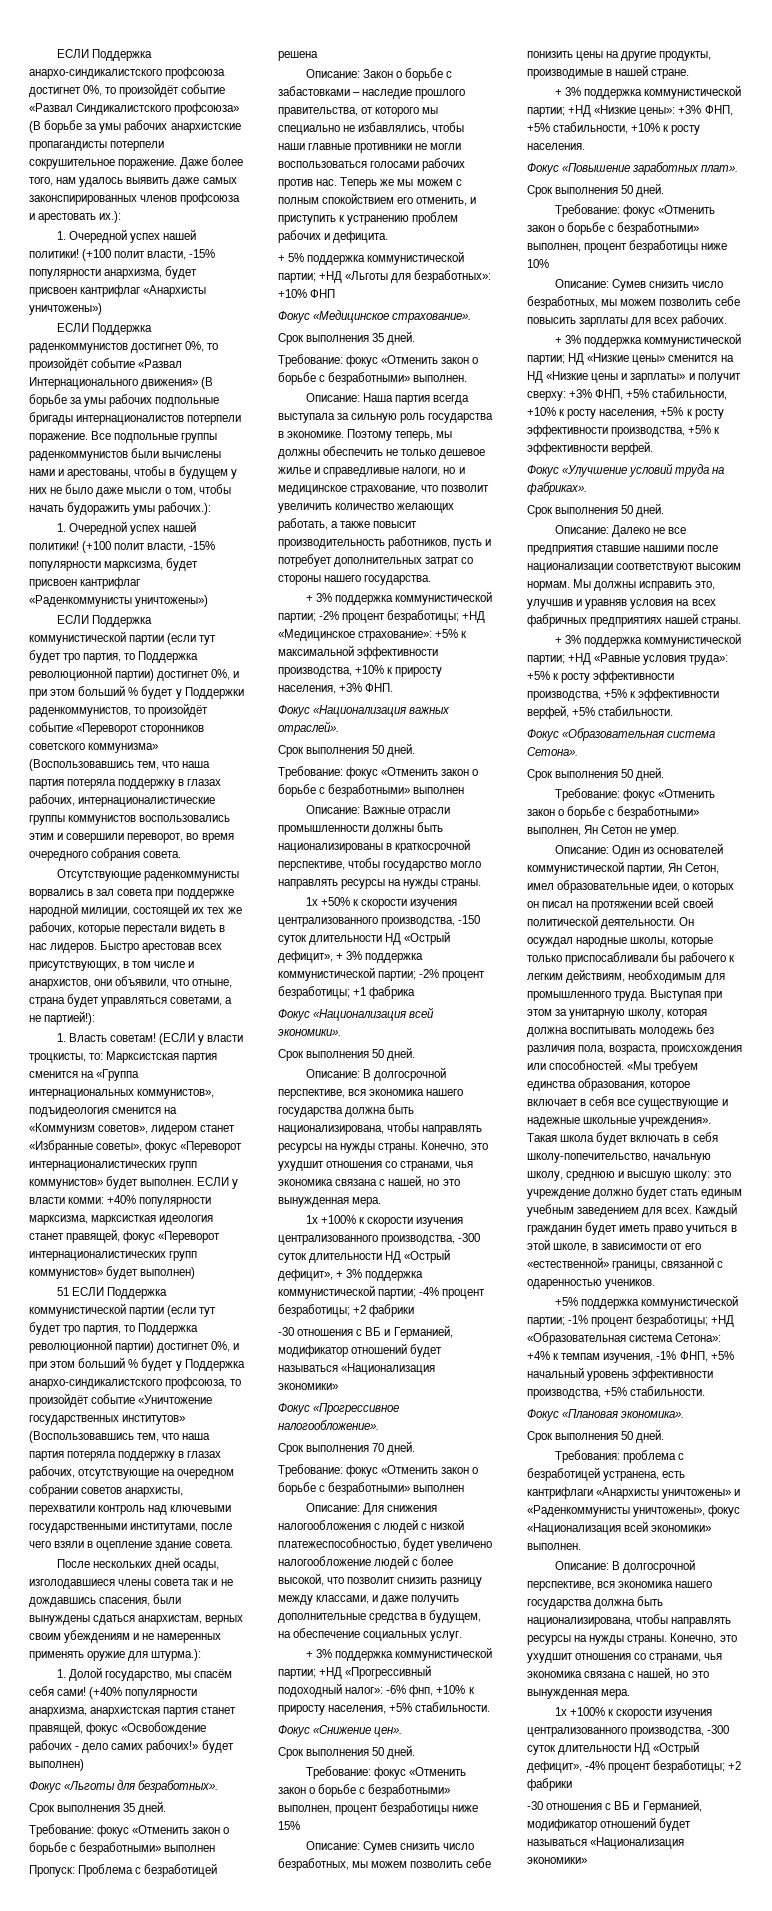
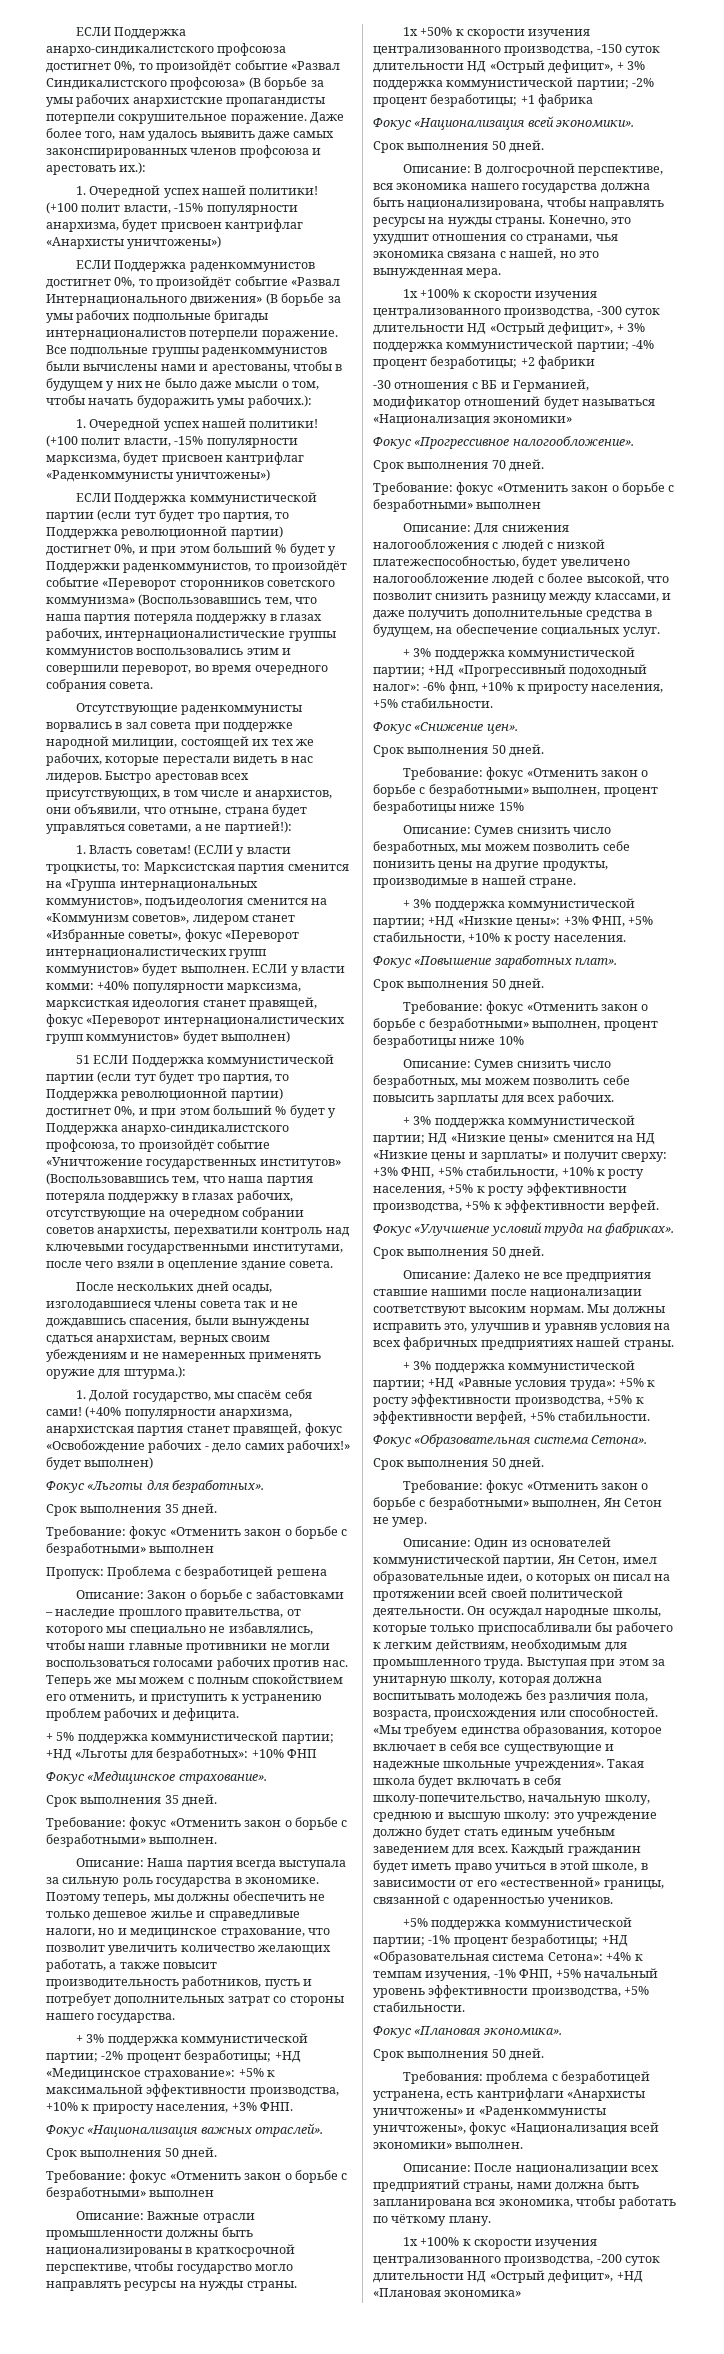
[611,1559,695,1573] [527,1581,713,1591] [527,1596,664,1609] [527,1614,732,1627] [527,1633,737,1645] [527,1653,723,1663] [527,1667,709,1680] [527,1689,631,1699] [554,1707,713,1719] [527,1725,730,1737] [527,1741,700,1755] [527,1760,742,1773] [527,1778,572,1791] [527,1799,702,1813] [527,1817,692,1831] [527,1837,685,1849] [527,1857,587,1864] В долгосрочной перспективе, вся экономика нашего государства должна быть национализирована, чтобы направлять ресурсы на нужды страны. Конечно, это ухудшит отношения со странами, чья экономика связана с нашей, но это вынужденная мера. // 1х +100% к скорости изучения централизованного производства, -300 суток длительности НД «Острый дефицит», -4% процент безработицы; +2 фабрики // -30 отношения с ВБ и Германией, модификатор отношений будет называться «Национализация экономики» -> [474,2163,659,2175] [373,2179,639,2192] [373,2196,676,2209] [373,2214,491,2226] [402,2237,598,2249] [373,2254,661,2266] [373,2270,643,2283] [373,2288,522,2297] После национализации всех предприятий страны, нами должна быть запланирована вся экономика, чтобы работать по чёткому плану. // 1х +100% к скорости изучения централизованного производства, -200 суток длительности НД «Острый дефицит», +НД «Плановая экономика»

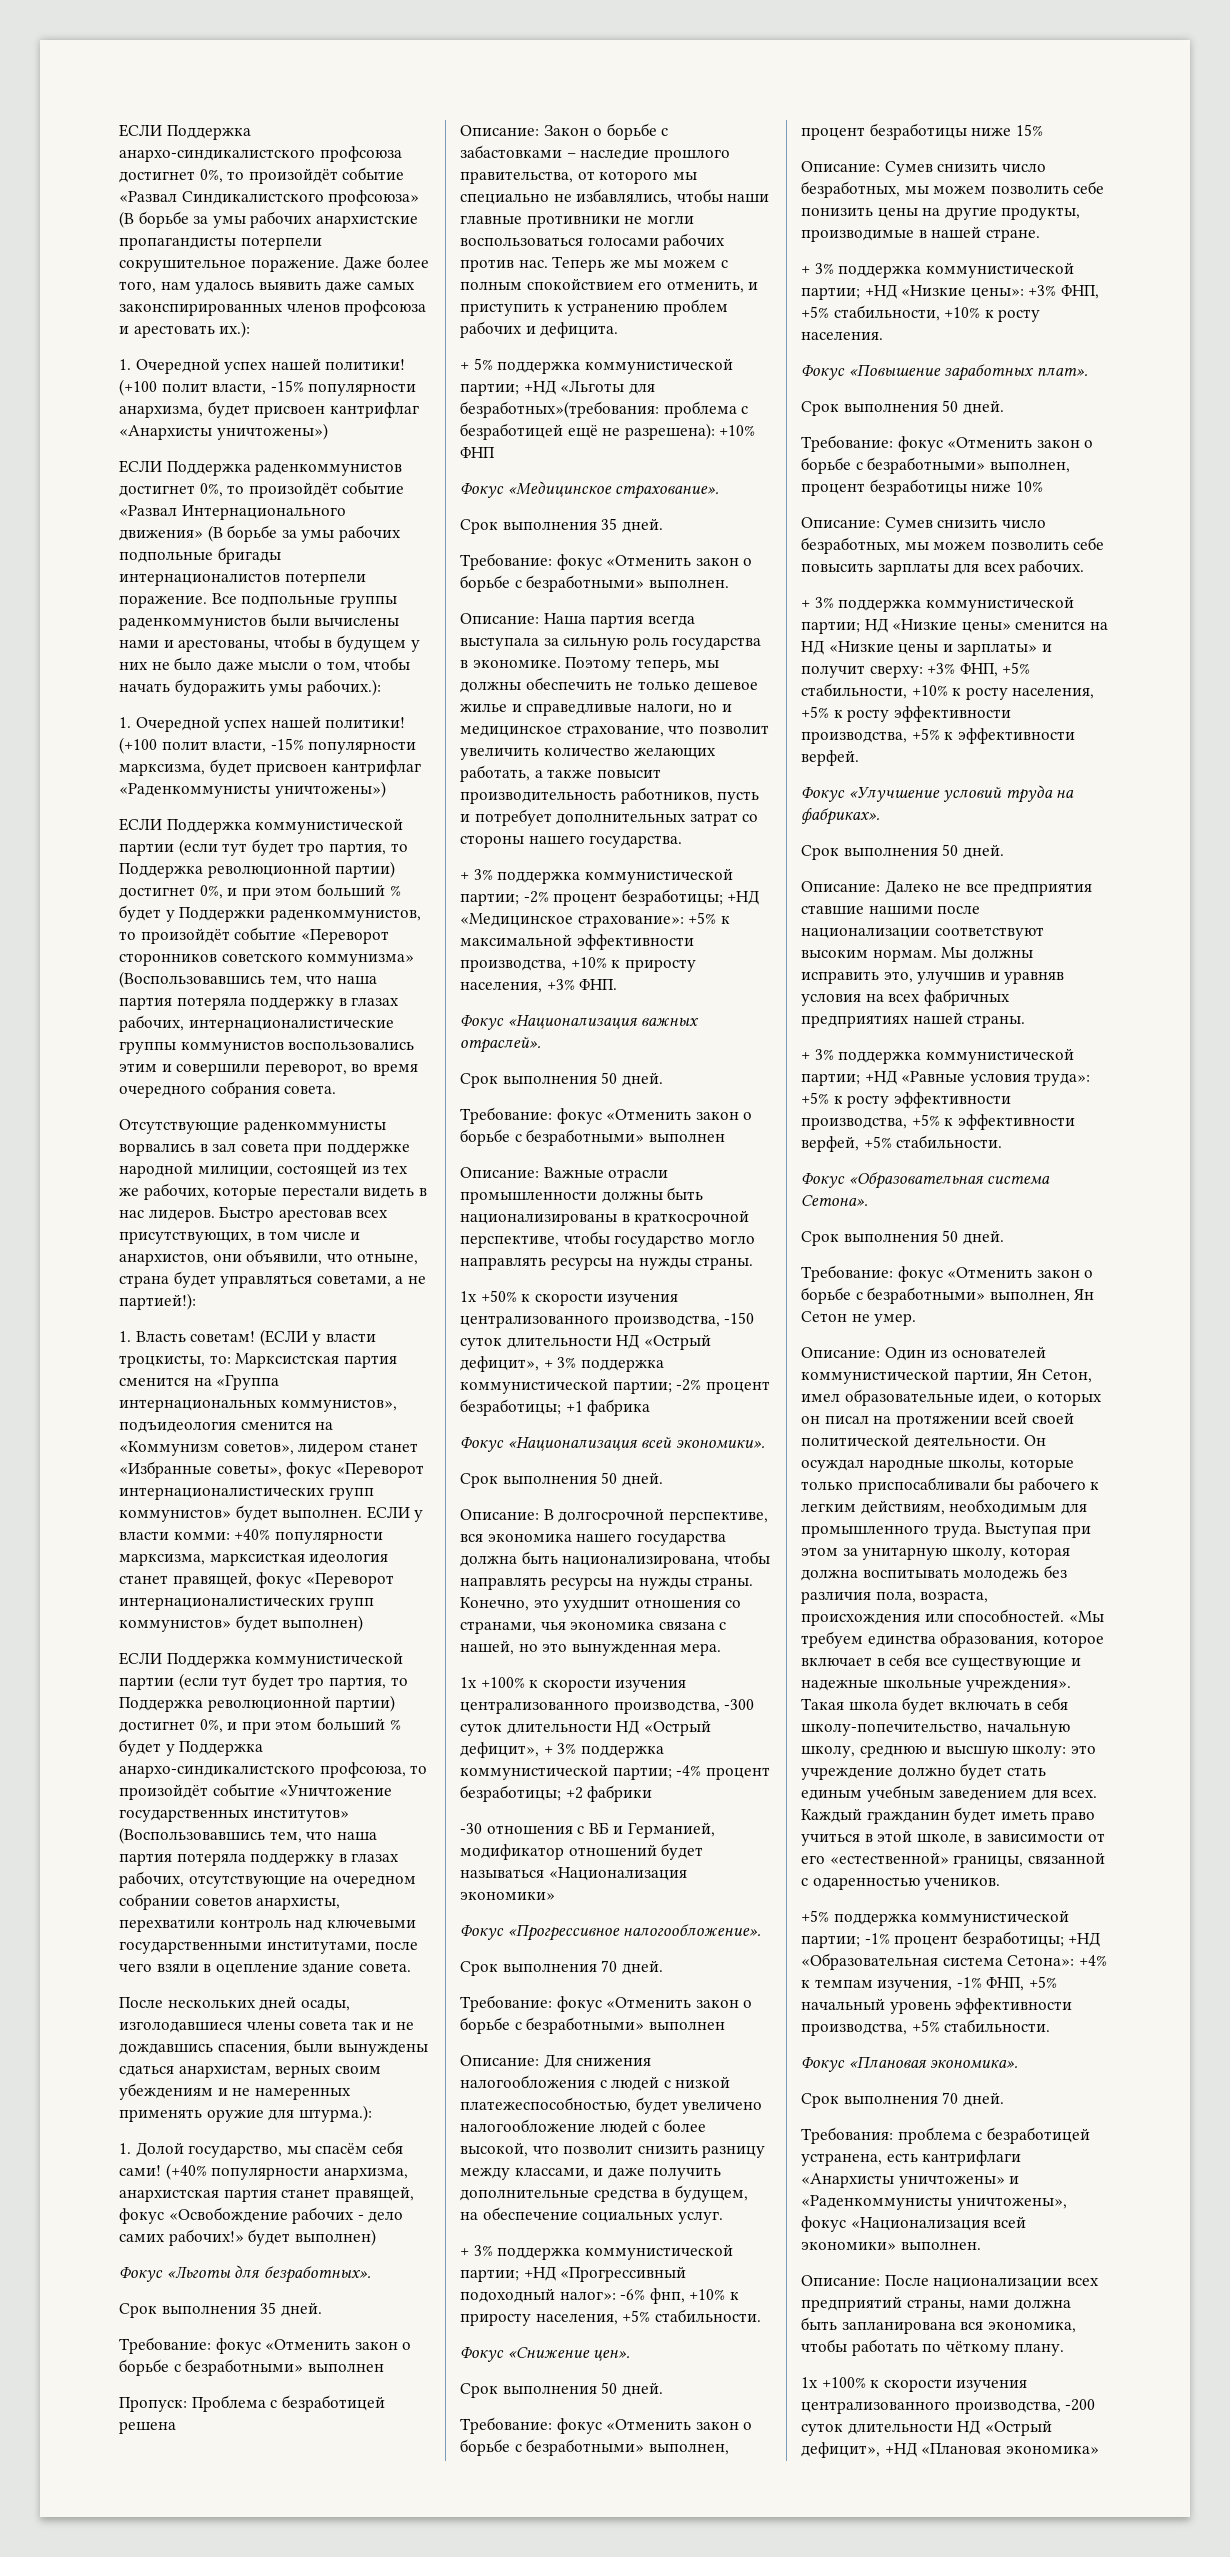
[252,739,270,746] их -> [361,1166,379,1174] из
[75,1055,90,1064] 51 -> (364, 1623) none
[156,1748,249,1761] безработных»: -> [460,401,749,418] [460,423,715,440] безработных»(требования: проблема с безработицей ещё не разрешена):
[491,2049,506,2058] 50 -> [942,2092,959,2104] 70

